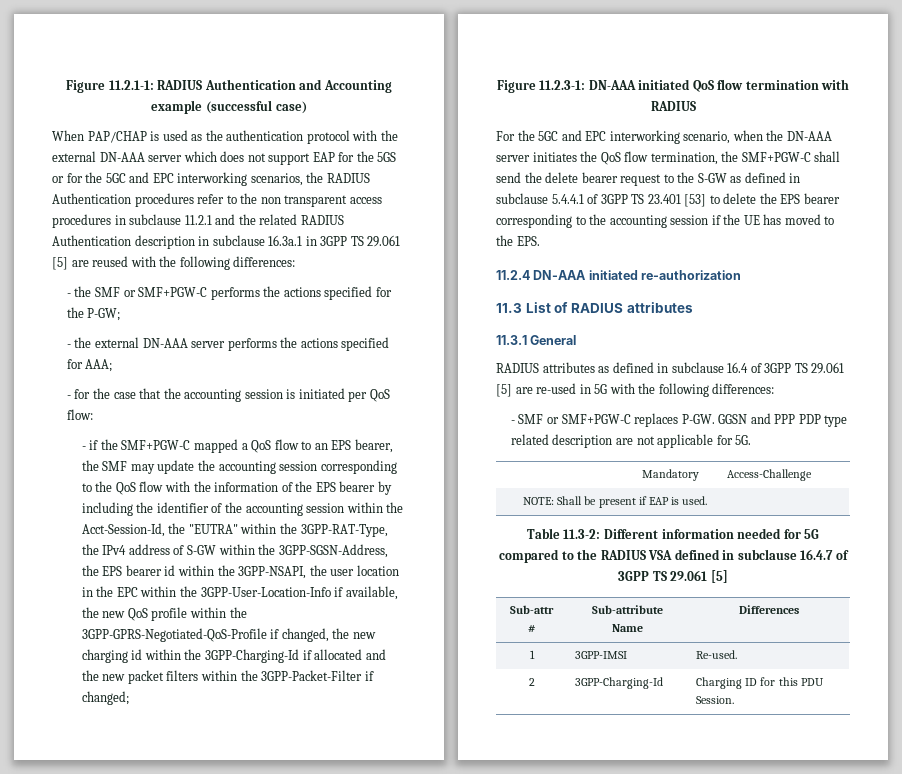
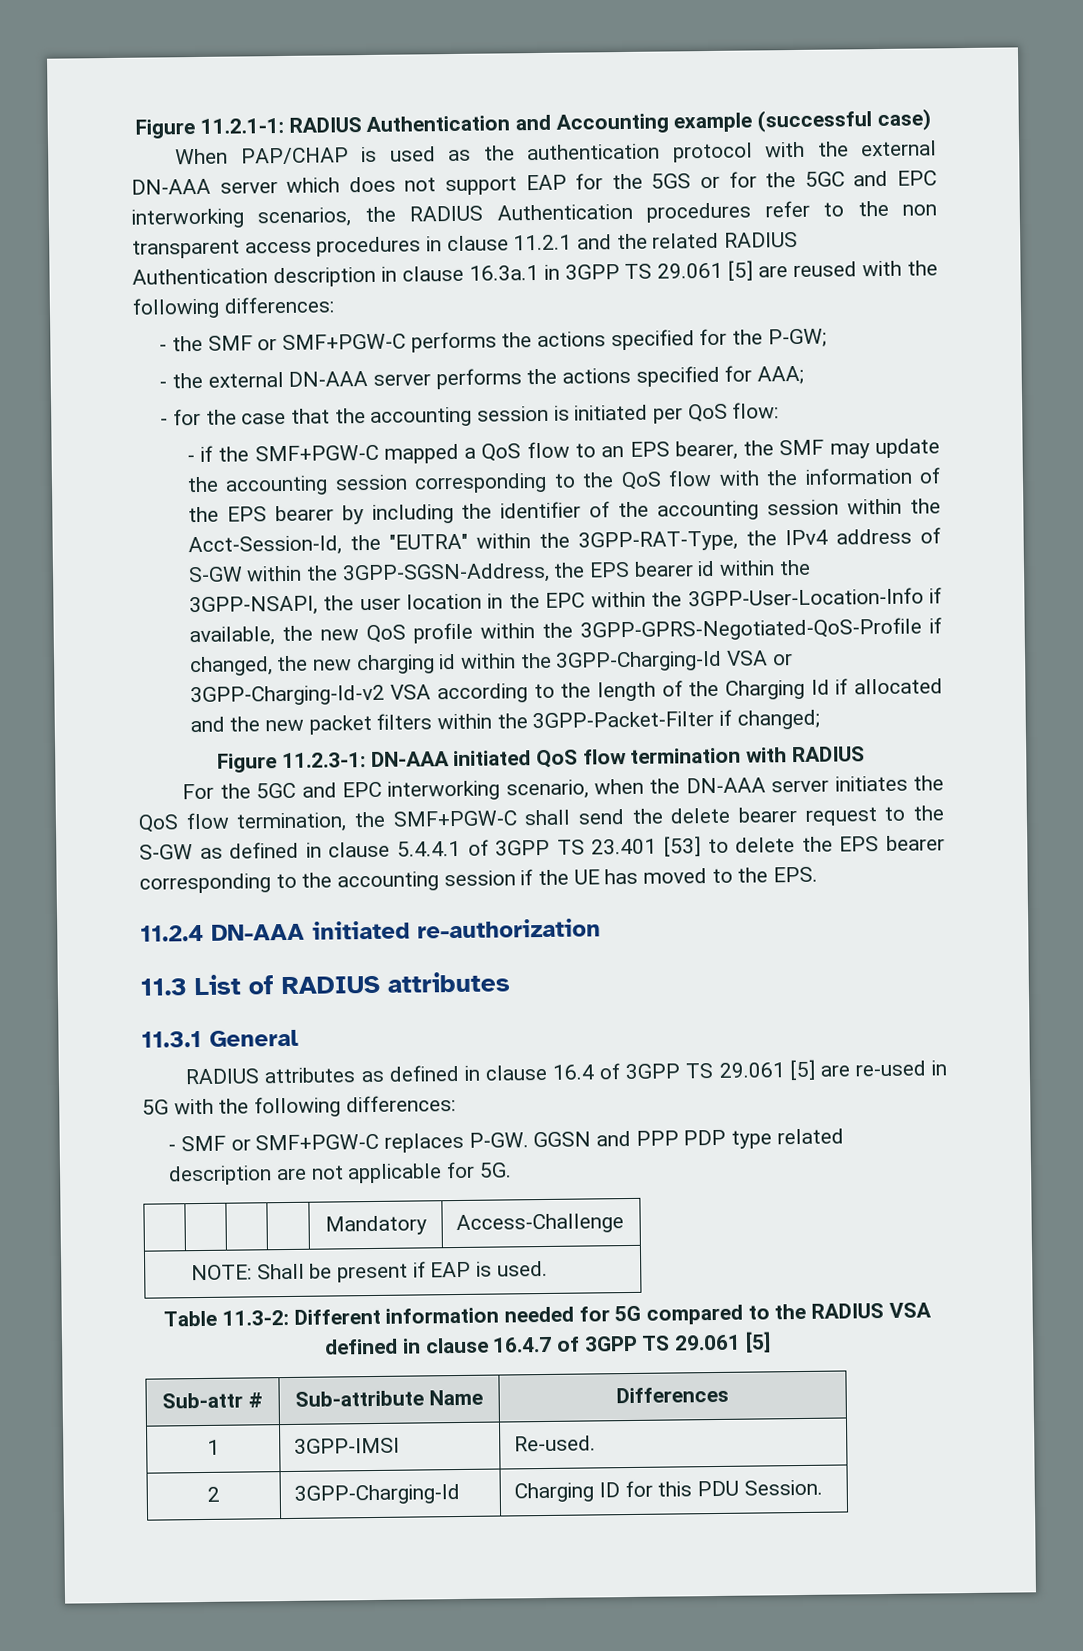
[129,214,182,225] subclause -> [446,235,509,252] clause
[212,235,265,246] subclause -> [401,265,464,282] clause
(300, 656) none -> [726,650,793,666] [189,679,830,707] VSA or 3GPP-Charging-Id-v2 VSA according to the length of the Charging Id
[496,193,548,204] subclause -> [328,841,391,858] clause
[671,362,724,373] subclause -> [484,1064,547,1081] clause
[737,549,797,560] subclause -> [424,1337,489,1354] clause

